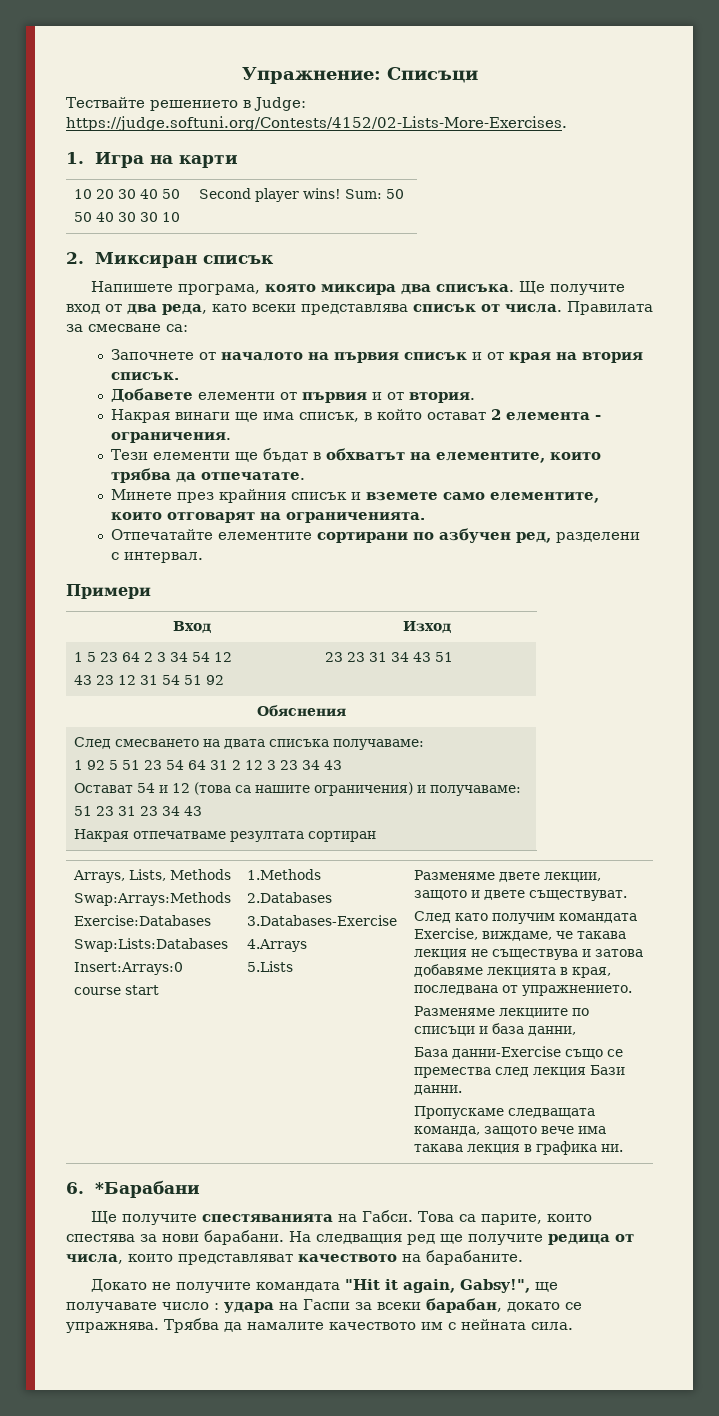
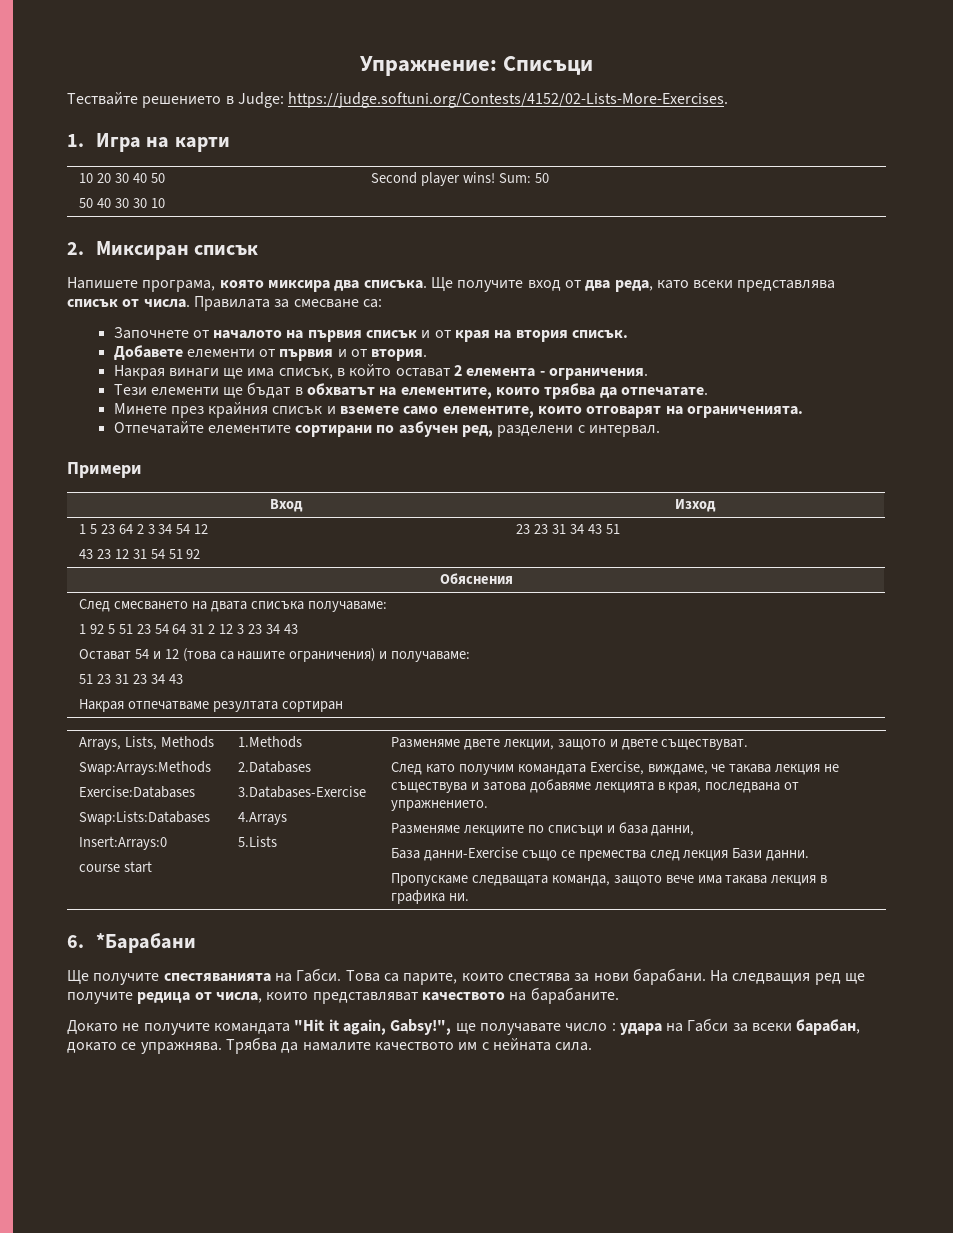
[303,1299,350,1310] Гаспи -> [687,1018,729,1032] Габси

